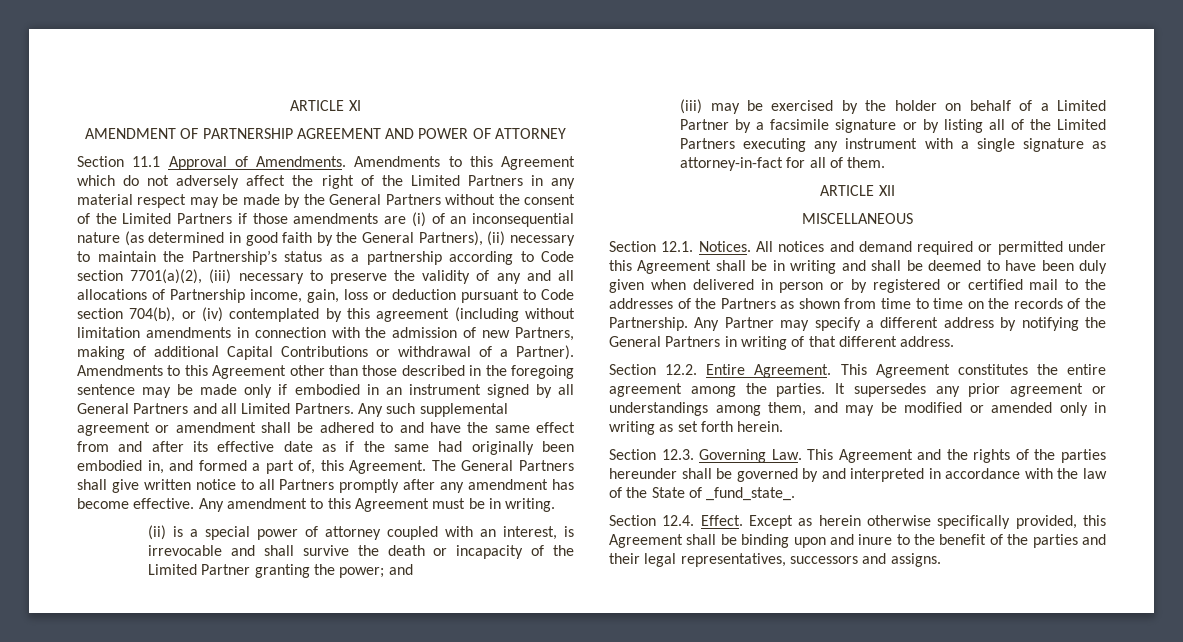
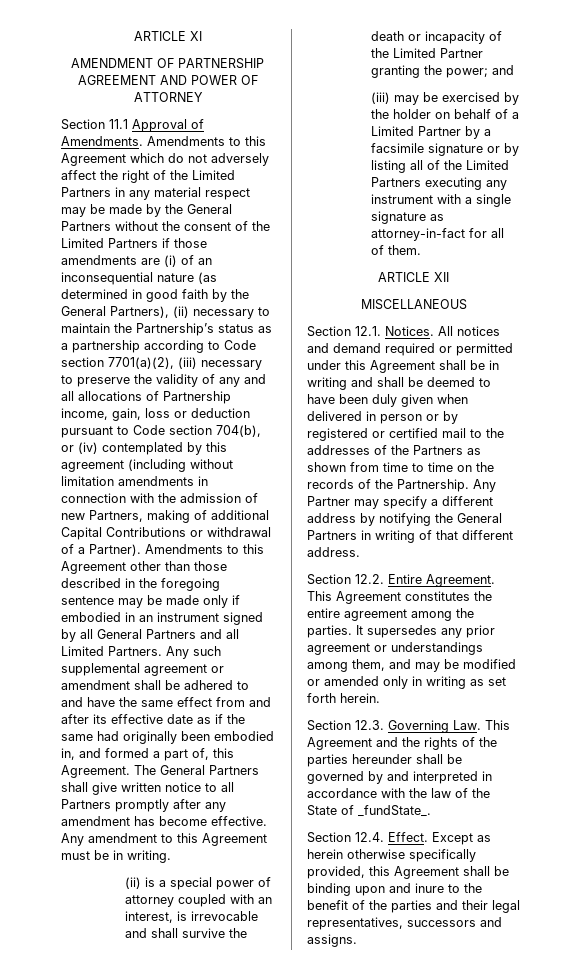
[706,487,796,501] _fund_state_. -> [358,805,431,817] _fundState_.

